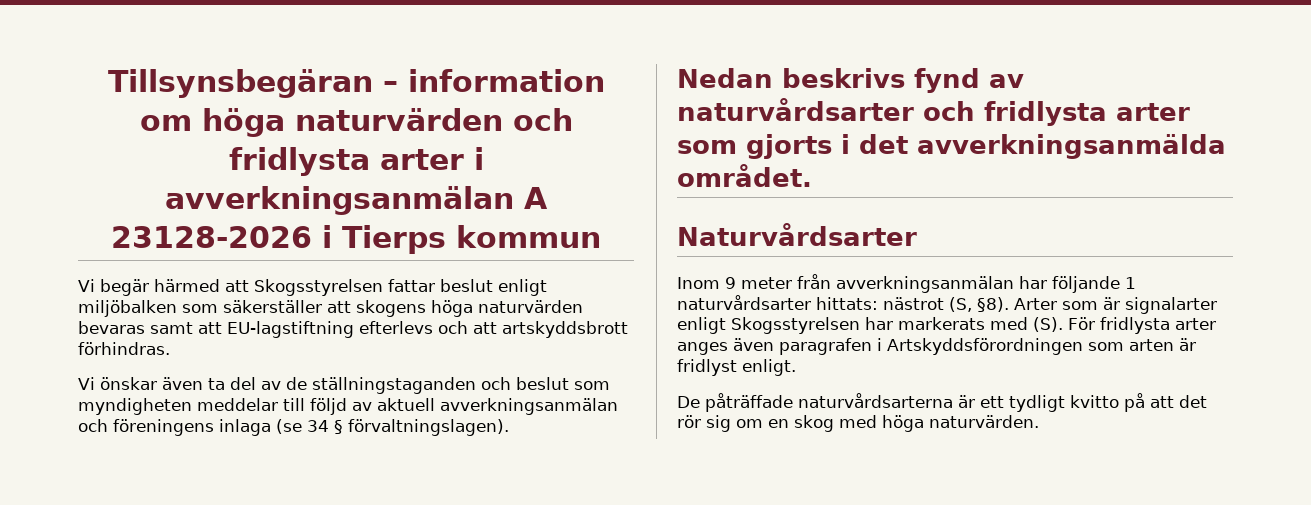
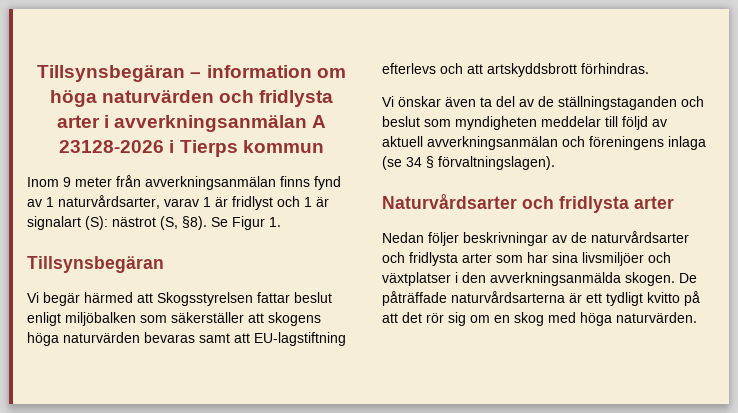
(602, 236) none -> [27,175,341,190] [27,195,329,210] [27,216,281,230] [27,256,164,273] // Inom 9 meter från avverkningsanmälan finns fynd av 1 naturvårdsarter, varav 1 är fridlyst och 1 är signalart (S): nästrot (S, §8). Se Figur 1. // Tillsynsbegäran
[677,68,1024,93] Nedan beskrivs fynd av -> [382,194,674,213] [382,232,587,246] Naturvårdsarter och fridlysta arter // Nedan följer beskrivningar av de
[746,134,1226,159] [677,164,812,187] [677,223,917,246] [677,274,1136,293] [677,295,1217,314] [677,317,1216,334] [677,338,1196,355] [677,359,796,376] gjorts i det avverkningsanmälda området. // Naturvårdsarter // Inom 9 meter från avverkningsanmälan har följande 1 naturvårdsarter hittats: nästrot (S, §8). Arter som är signalarter enligt Skogsstyrelsen har markerats med (S). För fridlysta arter anges även paragrafen i Artskyddsförordningen som arten är fridlyst enligt. // -> [527,252,671,266] [382,272,675,286] har sina livsmiljöer och växtplatser i den avverkningsanmälda skogen.

